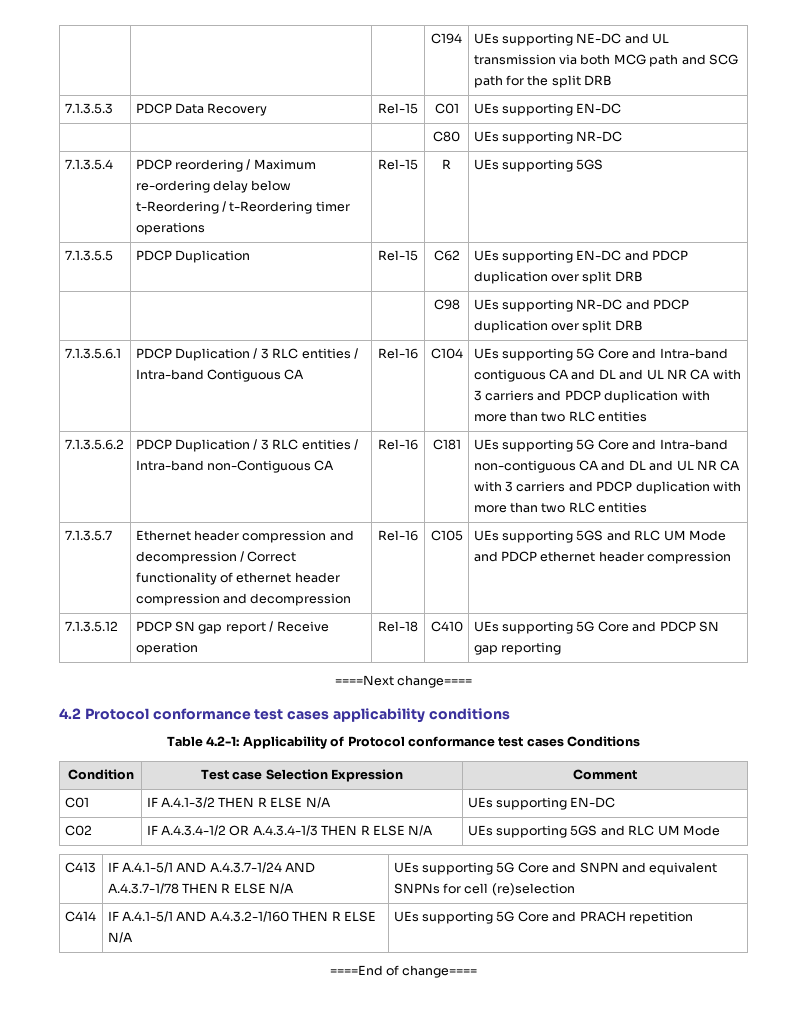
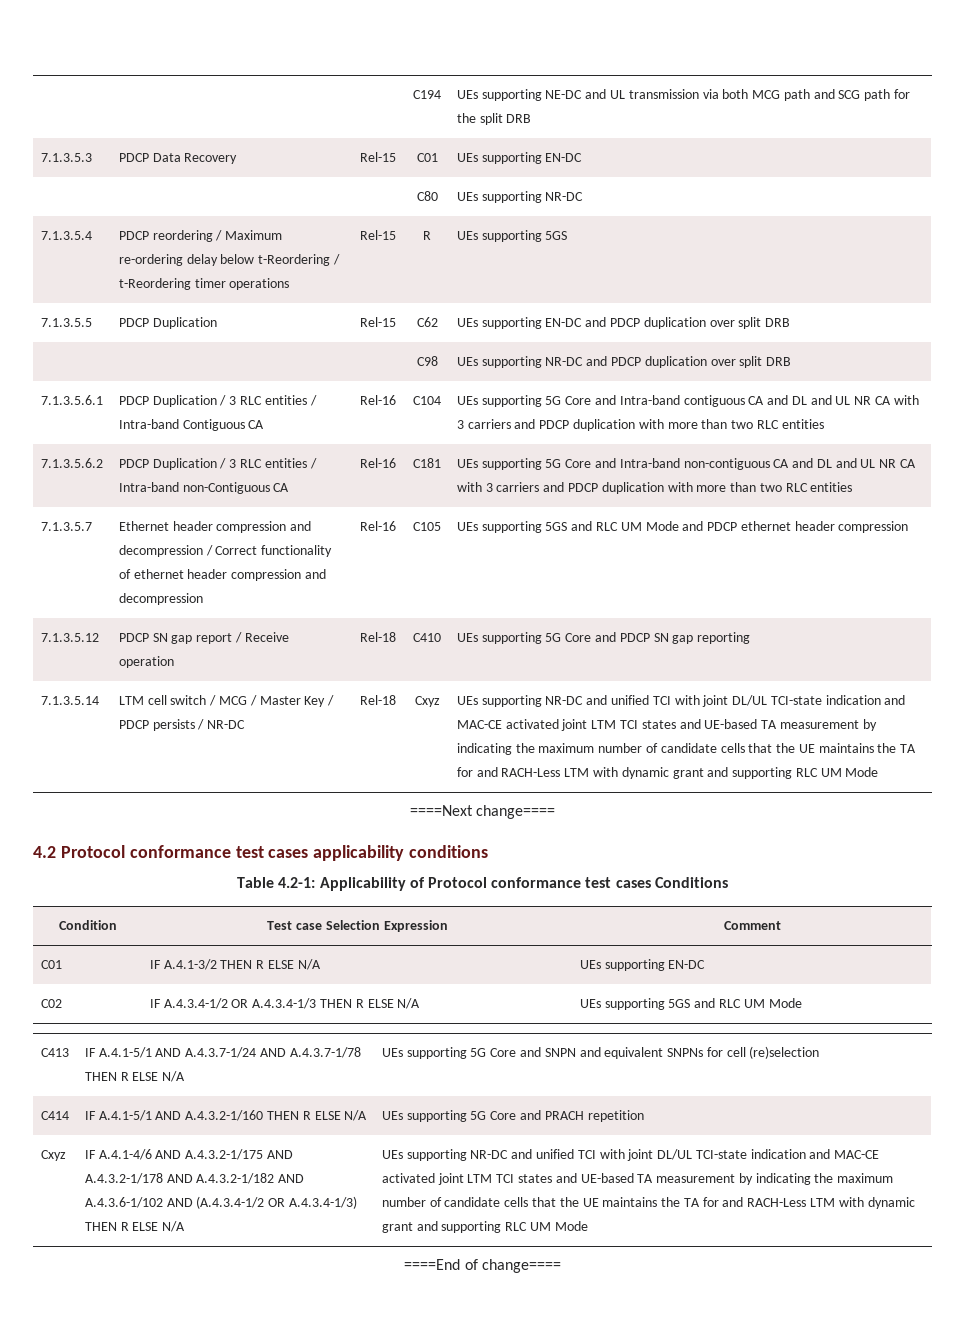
(562, 648) none -> [40,696,99,705] [118,695,335,707] [118,719,246,731] [360,695,396,705] [414,696,440,707] [456,695,906,707] [456,719,877,731] [456,743,917,755] [456,767,879,779] // 7.1.3.5.14 | LTM cell switch / MCG / Master Key / PDCP persists / NR-DC | Rel-18 | Cxyz | UEs supporting NR-DC and unified TCI with joint DL/UL TCI-state indication and MAC-CE activated joint LTM TCI states and UE-based TA measurement by indicating the maximum number of candidate cells that the UE maintains the TA for and RACH-Less LTM with dynamic grant and supporting RLC UM Mode
(693, 917) none -> [40,1150,66,1161] [84,1149,293,1160] [84,1173,305,1184] [84,1196,357,1209] [84,1221,186,1232] [381,1149,880,1161] [381,1173,894,1185] [381,1197,915,1209] [381,1221,588,1233] // Cxyz | IF A.4.1-4/6 AND A.4.3.2-1/175 AND A.4.3.2-1/178 AND A.4.3.2-1/182 AND A.4.3.6-1/102 AND (A.4.3.4-1/2 OR A.4.3.4-1/3) THEN R ELSE N/A | UEs supporting NR-DC and unified TCI with joint DL/UL TCI-state indication and MAC-CE activated joint LTM TCI states and UE-based TA measurement by indicating the maximum number of candidate cells that the UE maintains the TA for and RACH-Less LTM with dynamic grant and supporting RLC UM Mode

